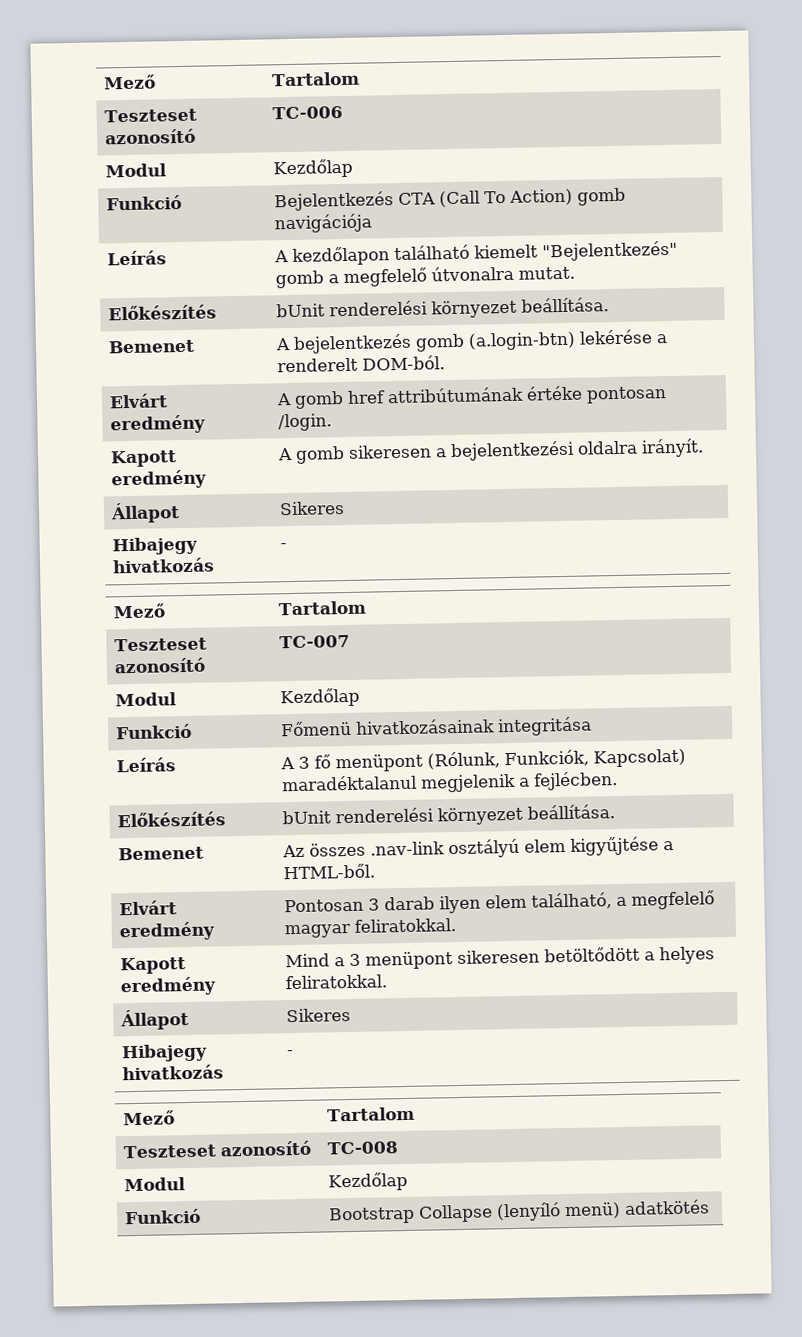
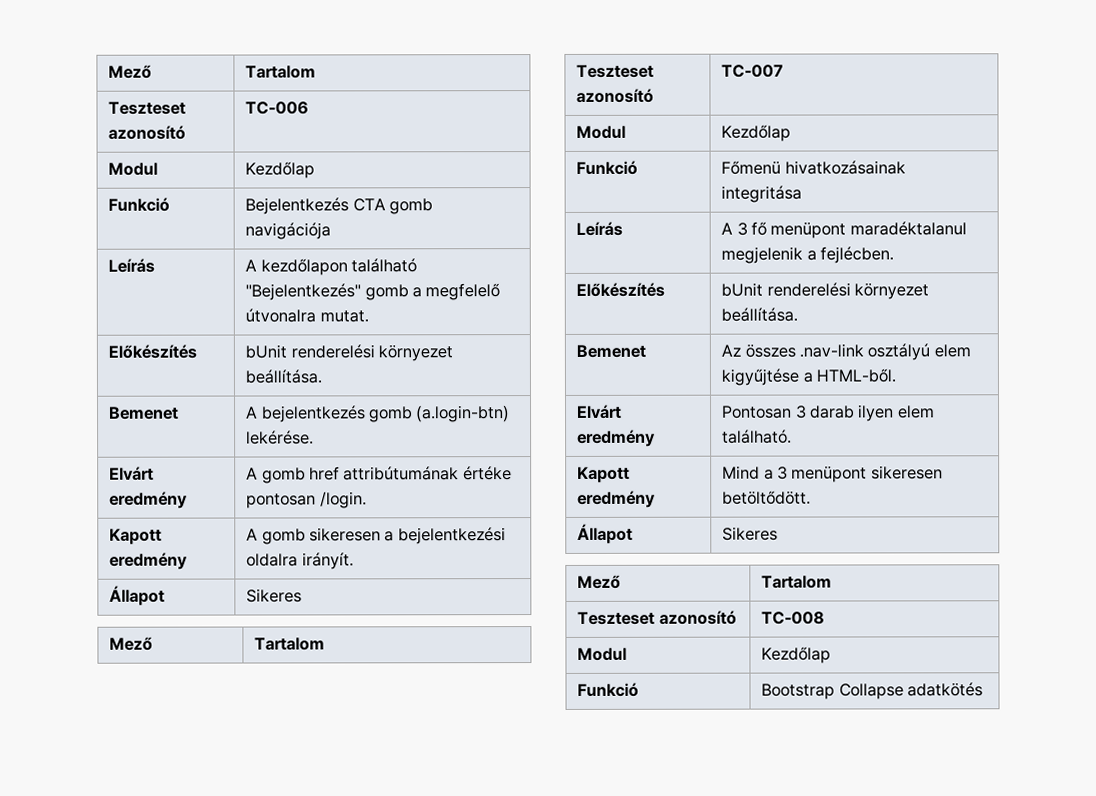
[438,188,573,208] (Call To Action) -> (386, 205) none
[473,244,538,259] kiemelt -> (417, 265) none
[578,329,668,345] [276,355,445,373] lekérése a renderelt DOM-ból. -> [246,430,315,445] lekérése.
[111,536,198,556] [111,557,215,574] [279,543,287,549] // Hibajegy hivatkozás | - -> (303, 595) none
[426,748,686,770] (Rólunk, Funkciók, Kapcsolat) -> (847, 230) none
[530,890,715,910] [283,918,456,939] található, a megfelelő magyar feliratokkal. -> [722,429,793,444] található.
[543,946,715,965] [284,974,387,990] [119,1008,189,1031] [285,1007,351,1023] [120,1043,208,1063] [121,1064,224,1081] [286,1050,294,1056] betöltődött a helyes feliratokkal. // Állapot | Sikeres // Hibajegy hivatkozás | - -> [722,490,812,505] [577,523,634,544] [722,526,779,541] betöltődött. // Állapot | Sikeres
[495,1202,621,1222] (lenyíló menü) -> (904, 691) none

